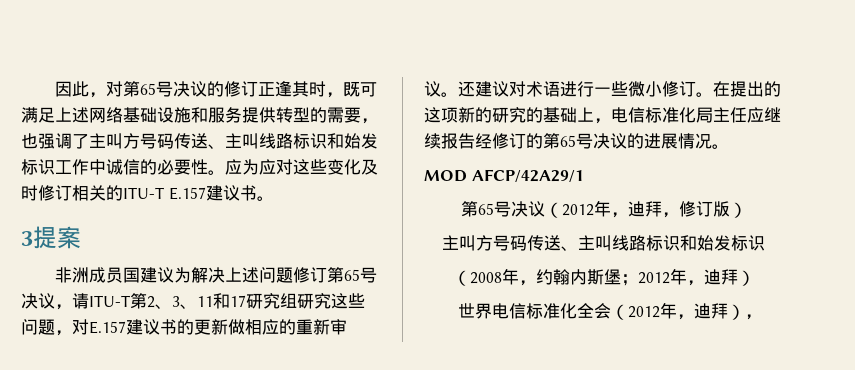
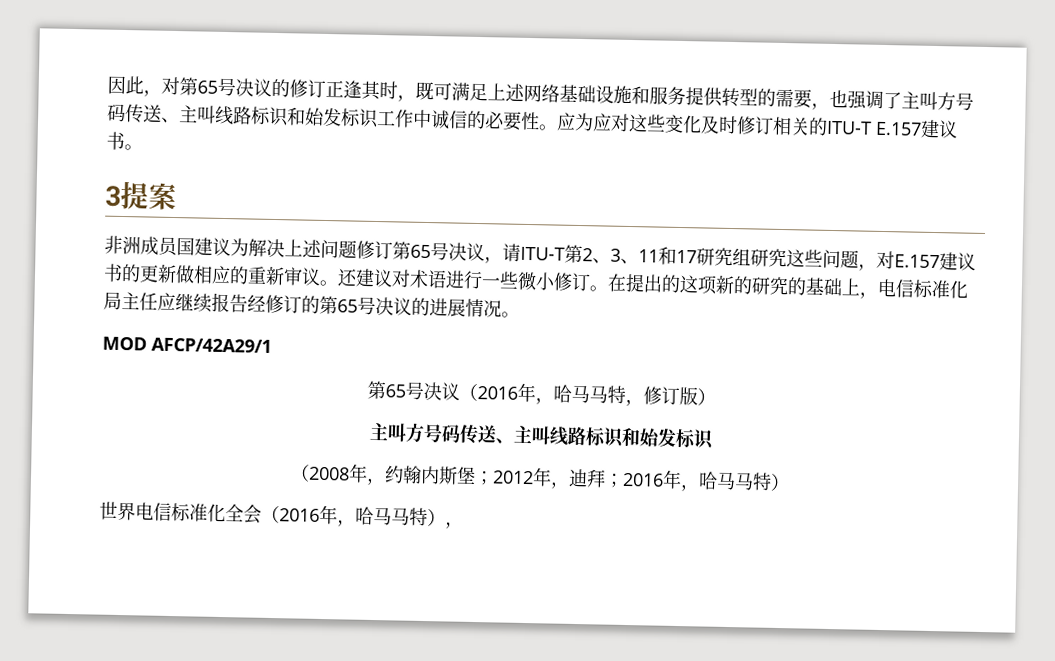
[561,200,662,218] 2012年，迪拜 -> [477,382,626,405] 2016年，哈马马特
(738, 277) none -> [604,469,772,492] ；2016年，哈马马特
[627,302,728,320] 2012年，迪拜 -> [279,504,428,527] 2016年，哈马马特

